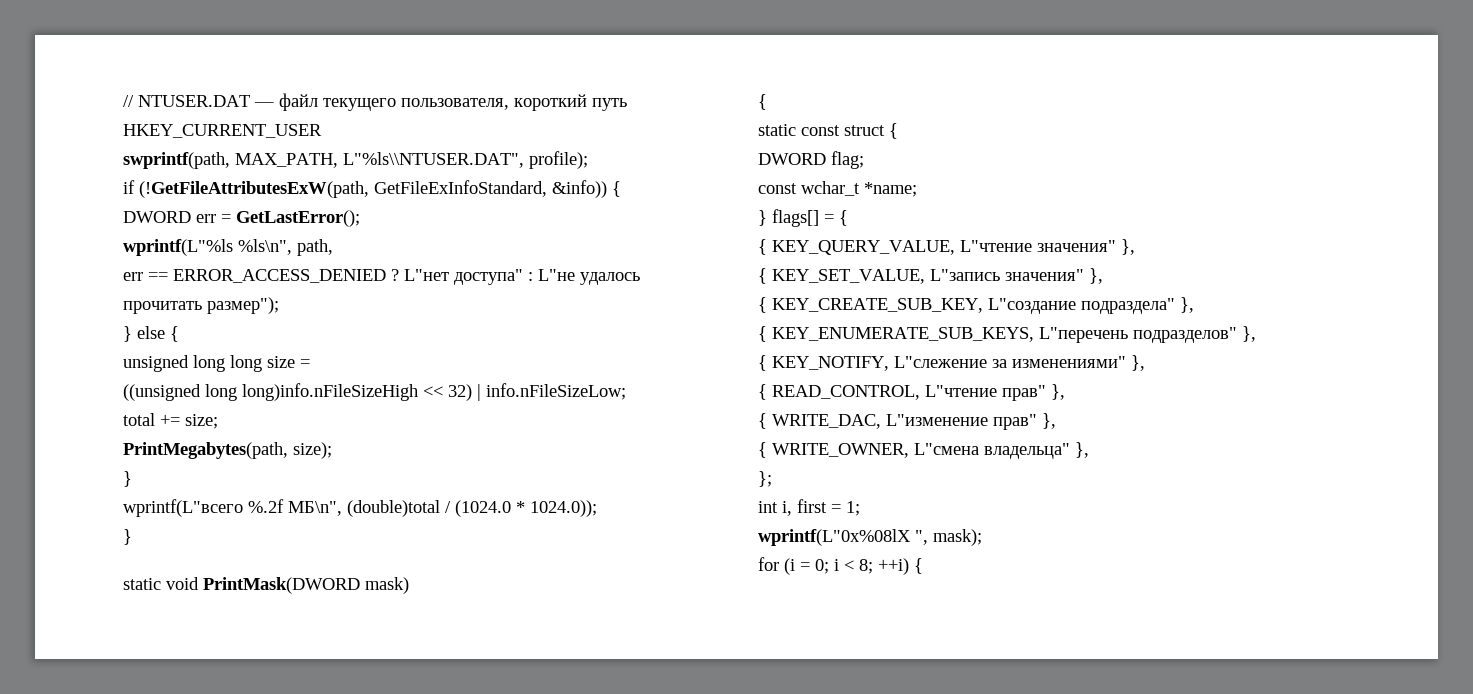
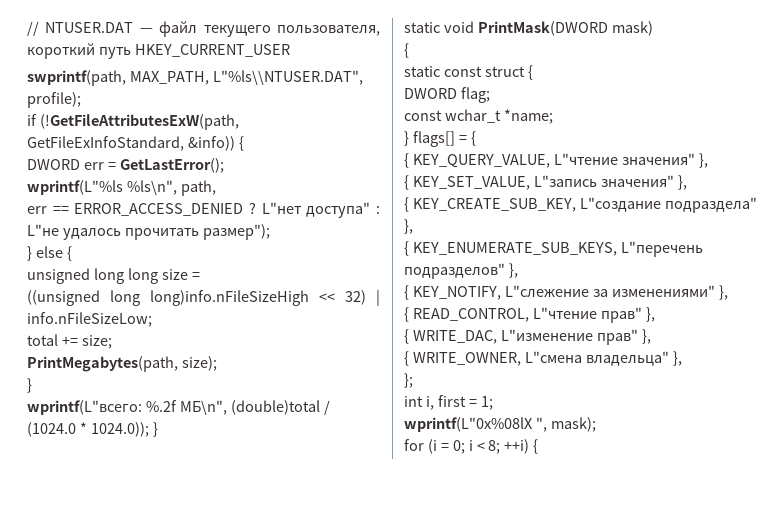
[123,499,243,517] wprintf(L"всего -> [27,400,142,415] wprintf(L"всего:
(597, 508) // -> (149, 429) none

